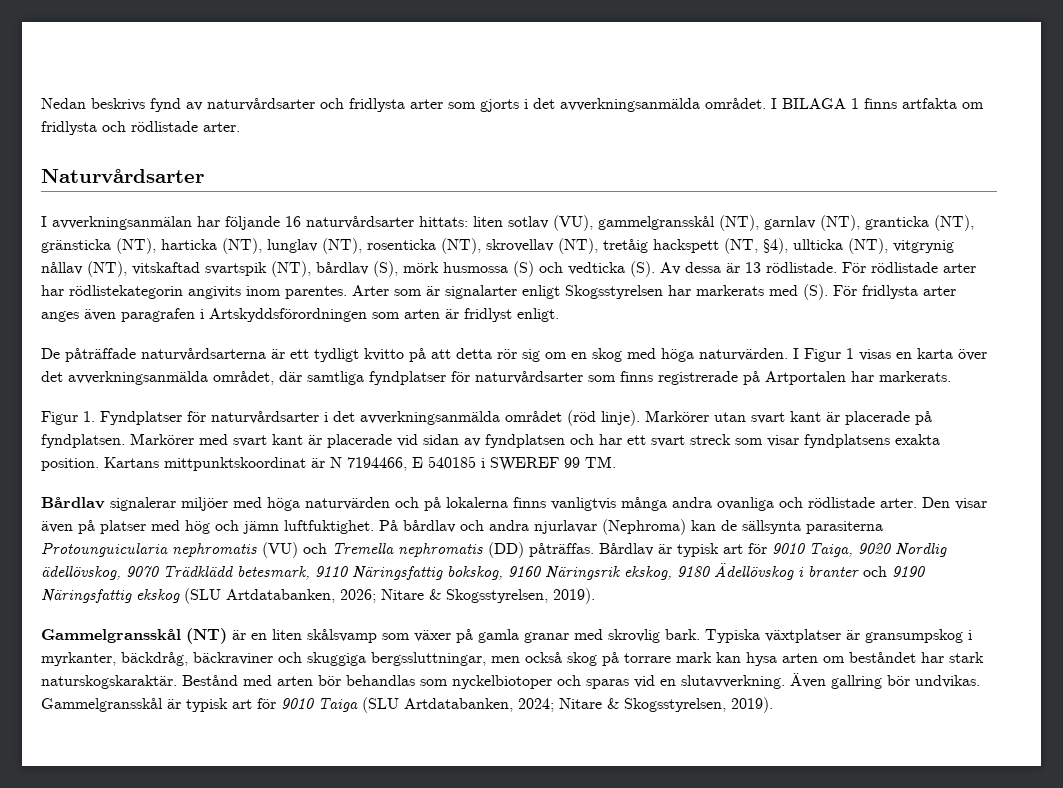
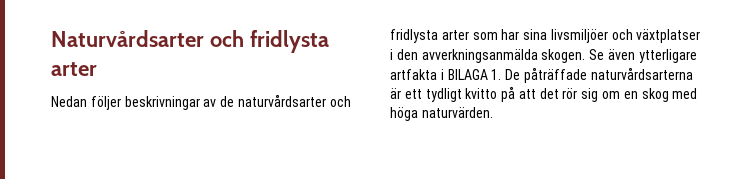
[41,98,203,112] Nedan beskrivs fynd av -> [51,30,329,53] [51,62,97,76] [51,96,235,110] Naturvårdsarter och fridlysta arter // Nedan följer beskrivningar av de
[480,98,984,112] [41,121,240,135] [41,169,204,183] [41,215,974,231] [41,238,954,254] [41,261,976,277] [41,284,956,300] [41,308,559,322] gjorts i det avverkningsanmälda området. I BILAGA 1 finns artfakta om fridlysta och rödlistade arter. // Naturvårdsarter // I avverkningsanmälan har följande 16 naturvårdsarter hittats: liten sotlav (VU), gammelgransskål (NT), garnlav (NT), granticka (NT), gränsticka (NT), harticka (NT), lunglav (NT), rosenticka (NT), skrovellav (NT), tretåig hackspett (NT, §4), ullticka (NT), vitgrynig nållav (NT), vitskaftad svartspik (NT), bårdlav (S), mörk husmossa (S) och vedticka (S). Av dessa är 13 rödlistade. För rödlistade arter har rödlistekategorin angivits inom parentes. Arter som är signalarter enligt Skogsstyrelsen har markerats med (S). För fridlysta arter anges även paragrafen i Artskyddsförordningen som arten är fridlyst enligt. // -> [501,29,701,43] [390,49,697,63] [390,69,502,80] har sina livsmiljöer och växtplatser i den avverkningsanmälda skogen. Se även ytterligare artfakta i BILAGA 1.
[456,348,492,359] detta -> [539,88,559,99] det
[793,348,987,362] [41,371,951,385] [41,410,932,426] [41,433,940,448] [41,456,616,471] [41,497,987,511] [41,519,883,535] [41,542,947,558] [41,563,925,580] [41,588,595,604] [41,628,972,644] [41,652,984,666] [41,673,980,689] [41,697,773,713] I Figur 1 visas en karta över det avverkningsanmälda området, där samtliga fyndplatser för naturvårdsarter som finns registrerade på Artportalen har markerats. // Figur 1. Fyndplatser för naturvårdsarter i det avverkningsanmälda området (röd linje). Markörer utan svart kant är placerade på fyndplatsen. Markörer med svart kant är placerade vid sidan av fyndplatsen och har ett svart streck som visar fyndplatsens exakta position. Kartans mittpunktskoordinat är N 7194466, E 540185 i SWEREF 99 TM. // Bårdlav signalerar miljöer med höga naturvärden och på lokalerna finns vanligtvis många andra ovanliga och rödlistade arter. Den visar även på platser med hög och jämn luftfuktighet. På bårdlav och andra njurlavar (Nephroma) kan de sällsynta parasiterna Protounguicularia nephromatis (VU) och Tremella nephromatis (DD) påträffas. Bårdlav är typisk art för 9010 Taiga, 9020 Nordlig ädellövskog, 9070 Trädklädd betesmark, 9110 Näringsfattig bokskog, 9160 Näringsrik ekskog, 9180 Ädellövskog i branter och 9190 Näringsfattig ekskog (SLU Artdatabanken, 2026; Nitare & Skogsstyrelsen, 2019). // Gammelgransskål (NT) är en liten skålsvamp som växer på gamla granar med skrovlig bark. Typiska växtplatser är gransumpskog i myrkanter, bäckdråg, bäckraviner och skuggiga bergssluttningar, men också skog på torrare mark kan hysa arten om beståndet har stark naturskogskaraktär. Bestånd med arten bör behandlas som nyckelbiotoper och sparas vid en slutavverkning. Även gallring bör undvikas. Gammelgransskål är typisk art för 9010 Taiga (SLU Artdatabanken, 2024; Nitare & Skogsstyrelsen, 2019). -> (493, 112) none

